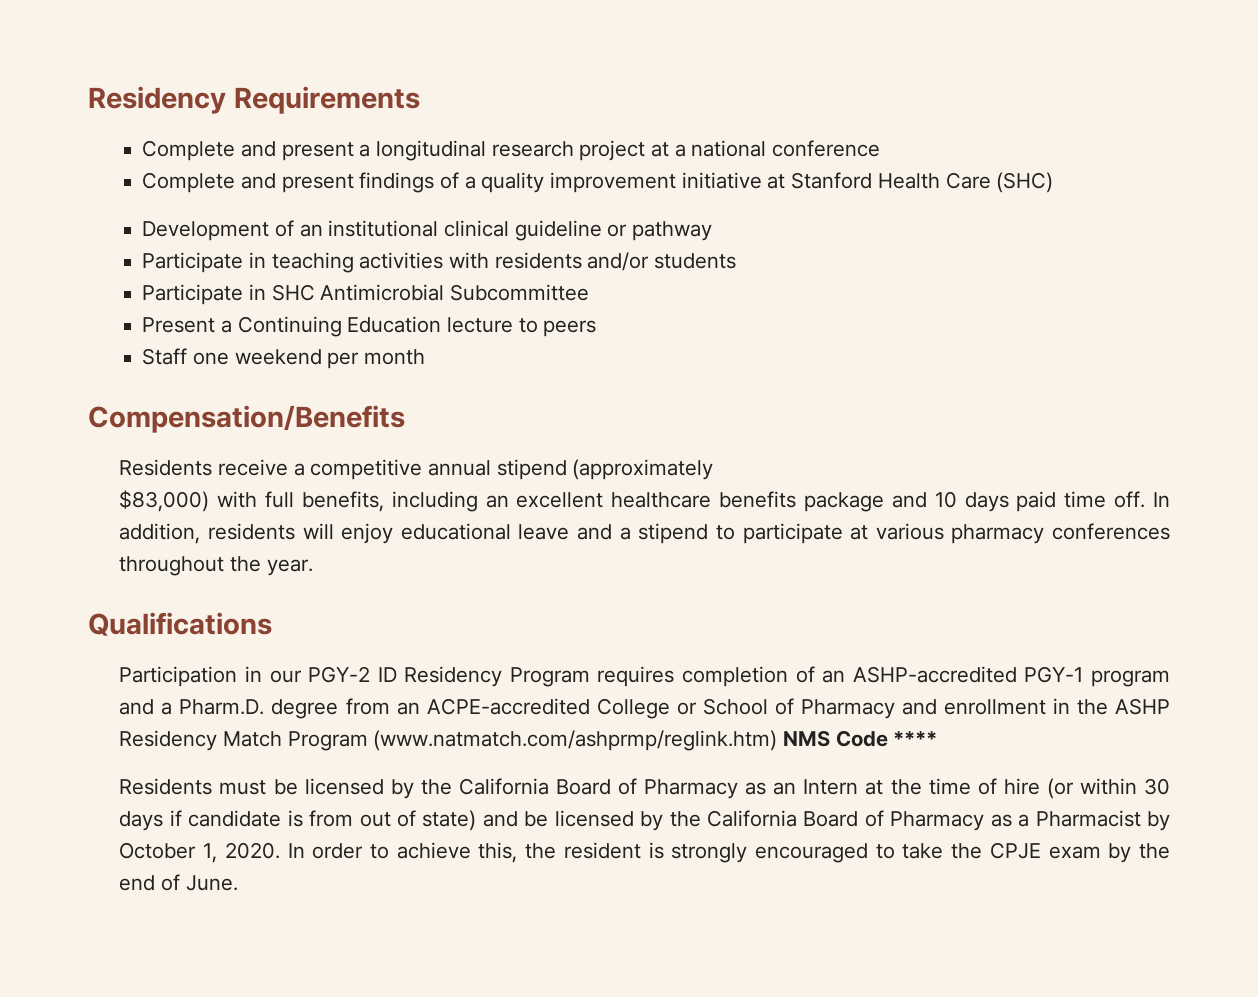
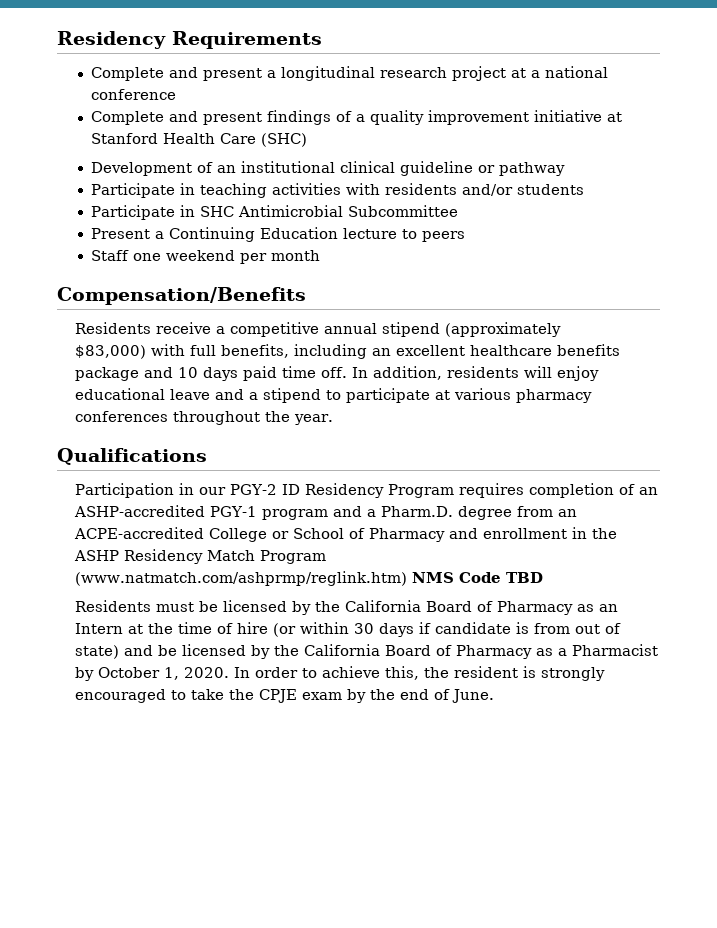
[893,731,938,746] **** -> [505,572,543,583] TBD

